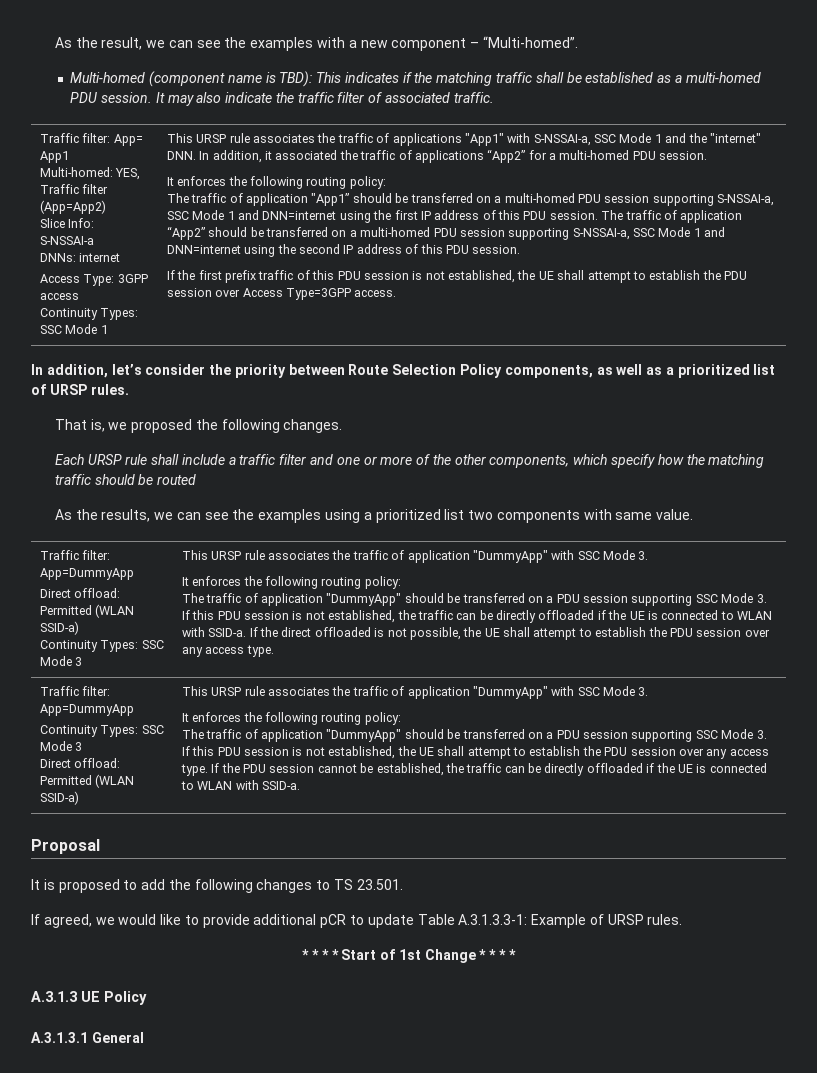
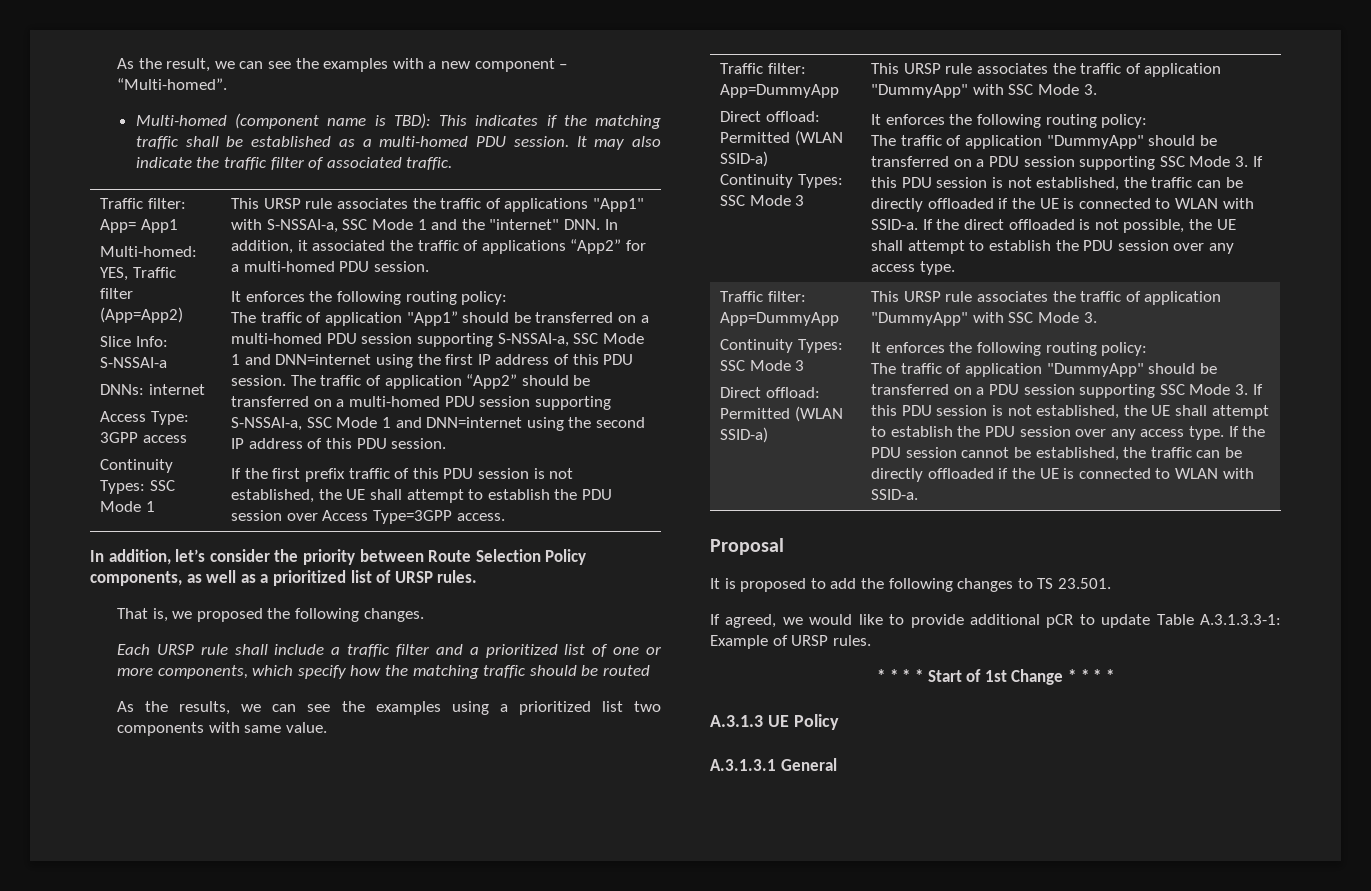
[336,454,486,465] one or more of the other -> [469,644,661,658] [117,667,154,676] a prioritized list of one or more

